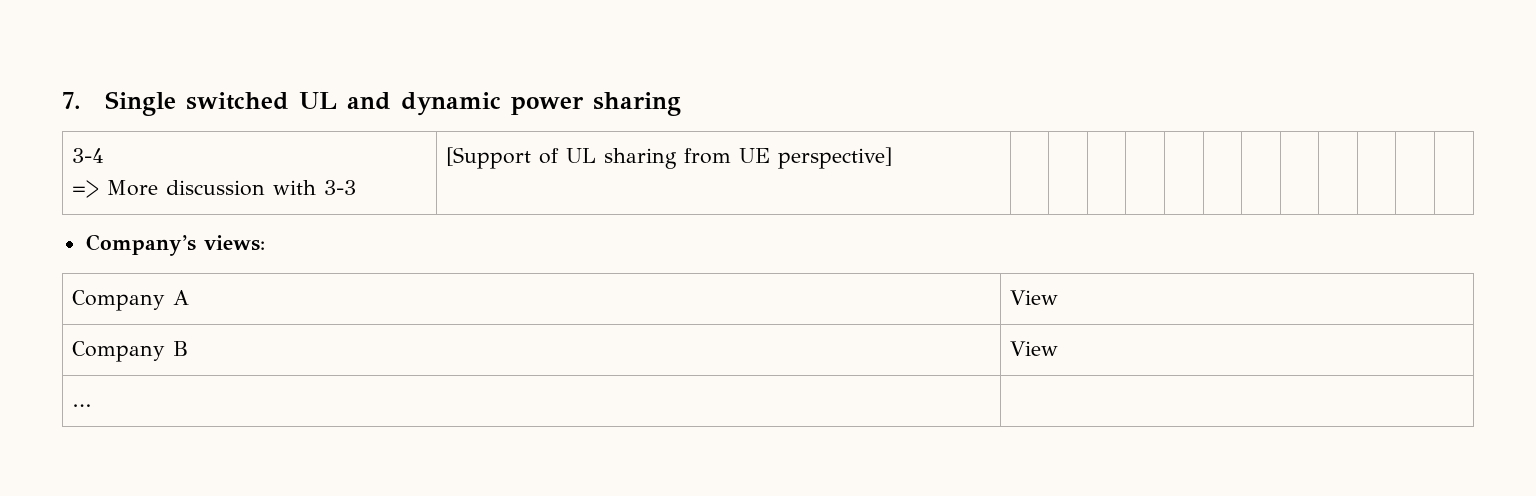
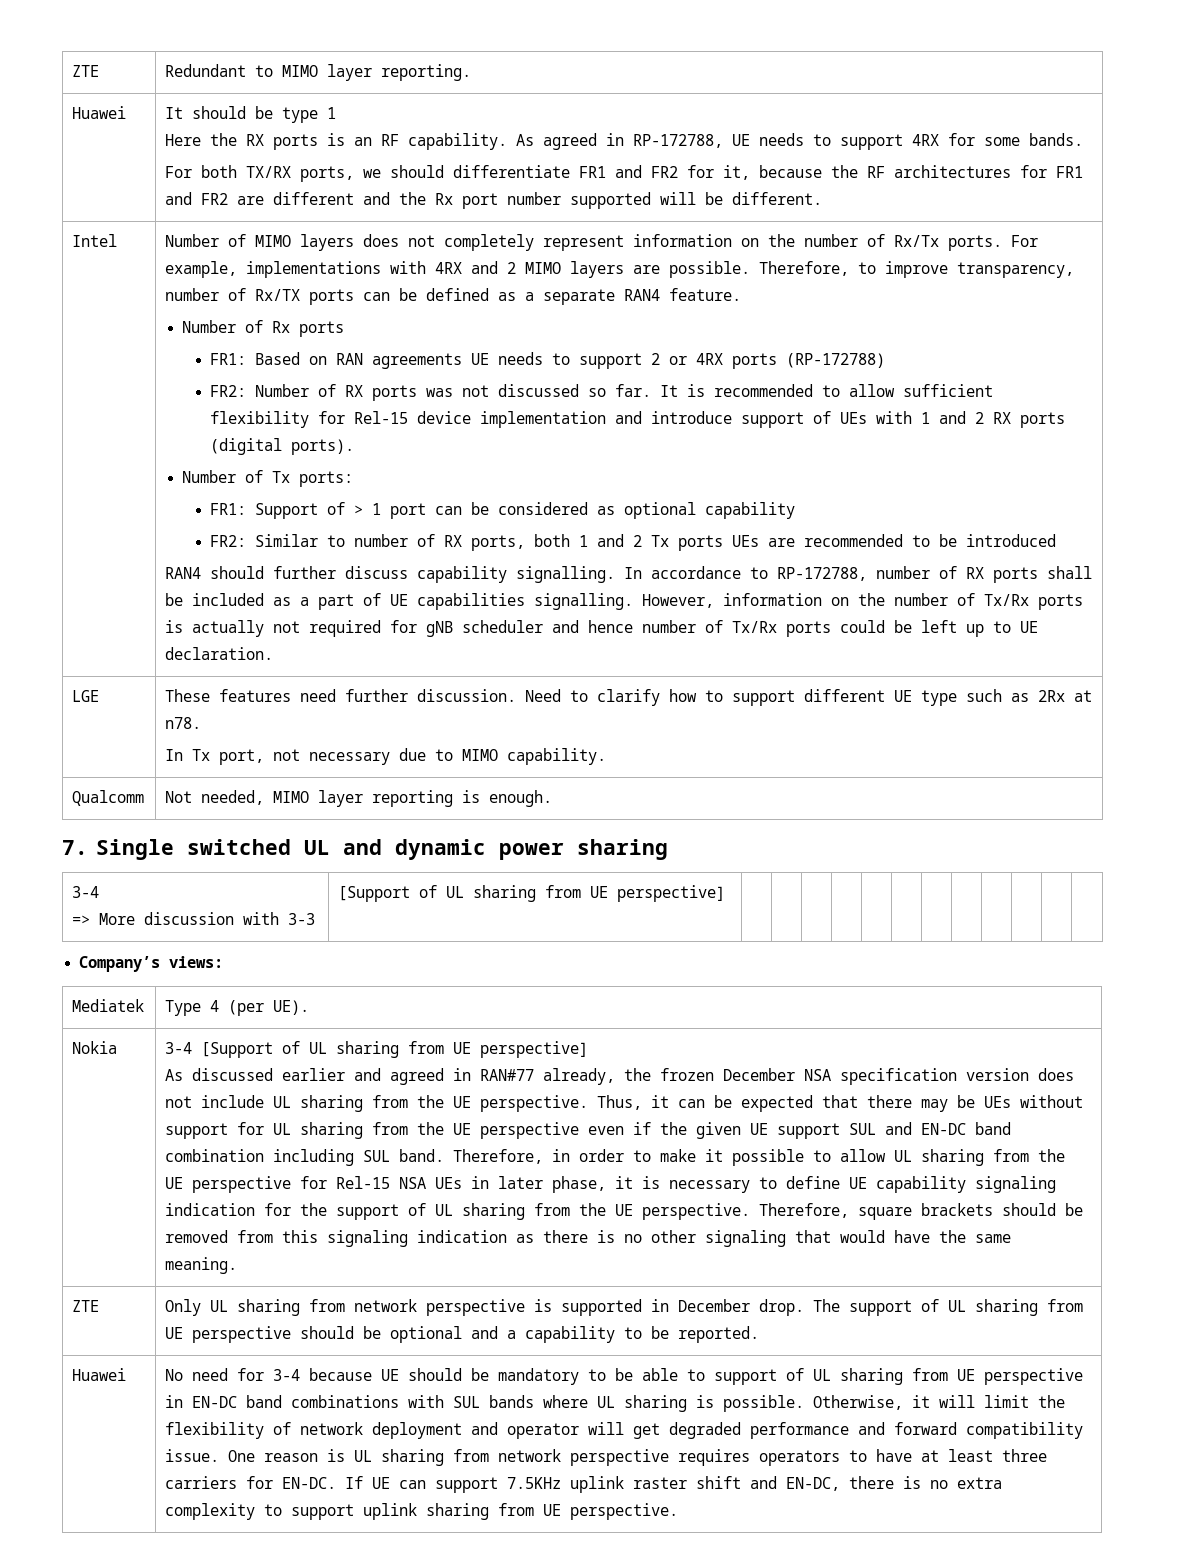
(62, 100) none -> [72,65,100,77] [165,64,472,81] [72,106,127,119] [165,106,337,123] [165,133,1084,150] [165,165,1084,182] [165,192,823,209] [72,234,118,247] [165,234,1039,251] [165,261,1075,278] [165,288,742,305] [182,320,345,337] [210,352,886,369] [210,384,994,401] [210,411,1066,428] [210,438,355,455] [182,470,354,487] [210,502,796,519] [210,534,1057,551] [165,566,1093,583] [165,593,1084,610] [165,620,1039,637] [165,647,274,660] [72,690,100,702] [165,689,1093,706] [165,717,202,729] [165,748,607,765] [72,790,145,806] [165,790,553,807] ZTE | Redundant to MIMO layer reporting. // Huawei | It should be type 1 // Here the RX ports is an RF capability. As agreed in RP-172788, UE needs to support 4RX for some bands. // For both TX/RX ports, we should differentiate FR1 and FR2 for it, because the RF architectures for FR1 and FR2 are different and the Rx port number supported will be different. // Intel | Number of MIMO layers does not completely represent information on the number of Rx/Tx ports. For example, implementations with 4RX and 2 MIMO layers are possible. Therefore, to improve transparency, number of Rx/TX ports can be defined as a separate RAN4 feature. // Number of Rx ports // FR1: Based on RAN agreements UE needs to support 2 or 4RX ports (RP-172788) // FR2: Number of RX ports was not discussed so far. It is recommended to allow sufficient flexibility for Rel-15 device implementation and introduce support of UEs with 1 and 2 RX ports (digital ports). // Number of Tx ports: // FR1: Support of > 1 port can be considered as optional capability // FR2: Similar to number of RX ports, both 1 and 2 Tx ports UEs are recommended to be introduced // RAN4 should further discuss capability signalling. In accordance to RP-172788, number of RX ports shall be included as a part of UE capabilities signalling. However, information on the number of Tx/Rx ports is actually not required for gNB scheduler and hence number of Tx/Rx ports could be left up to UE declaration. // LGE | These features need further discussion. Need to clarify how to support different UE type such as 2Rx at n78. // In Tx port, not necessary due to MIMO capability. // Qualcomm | Not needed, MIMO layer reporting is enough. //
[72,290,190,311] [1010,290,1059,305] [72,341,189,362] [1010,341,1059,356] [72,404,92,407] Company A | View // Company B | View // … | -> [72,999,145,1012] [165,1000,310,1016] [72,1041,118,1054] [165,1041,589,1058] [165,1068,1075,1085] [165,1095,1084,1112] [165,1122,1012,1139] [165,1149,1066,1166] [165,1176,1057,1193] [165,1203,1084,1220] [165,1230,1012,1247] [165,1257,238,1274] [72,1300,100,1312] [165,1299,1084,1316] [165,1326,760,1343] [72,1368,127,1381] [165,1368,1084,1385] [165,1395,1066,1412] [165,1422,1084,1439] [165,1449,1048,1466] [165,1476,1003,1493] [165,1503,679,1520] Mediatek | Type 4 (per UE). // Nokia | 3-4 [Support of UL sharing from UE perspective] // As discussed earlier and agreed in RAN#77 already, the frozen December NSA specification version does not include UL sharing from the UE perspective. Thus, it can be expected that there may be UEs without support for UL sharing from the UE perspective even if the given UE support SUL and EN-DC band combination including SUL band. Therefore, in order to make it possible to allow UL sharing from the UE perspective for Rel-15 NSA UEs in later phase, it is necessary to define UE capability signaling indication for the support of UL sharing from the UE perspective. Therefore, square brackets should be removed from this signaling indication as there is no other signaling that would have the same meaning. // ZTE | Only UL sharing from network perspective is supported in December drop. The support of UL sharing from UE perspective should be optional and a capability to be reported. // Huawei | No need for 3-4 because UE should be mandatory to be able to support of UL sharing from UE perspective in EN-DC band combinations with SUL bands where UL sharing is possible. Otherwise, it will limit the flexibility of network deployment and operator will get degraded performance and forward compatibility issue. One reason is UL sharing from network perspective requires operators to have at least three carriers for EN-DC. If UE can support 7.5KHz uplink raster shift and EN-DC, there is no extra complexity to support uplink sharing from UE perspective.

